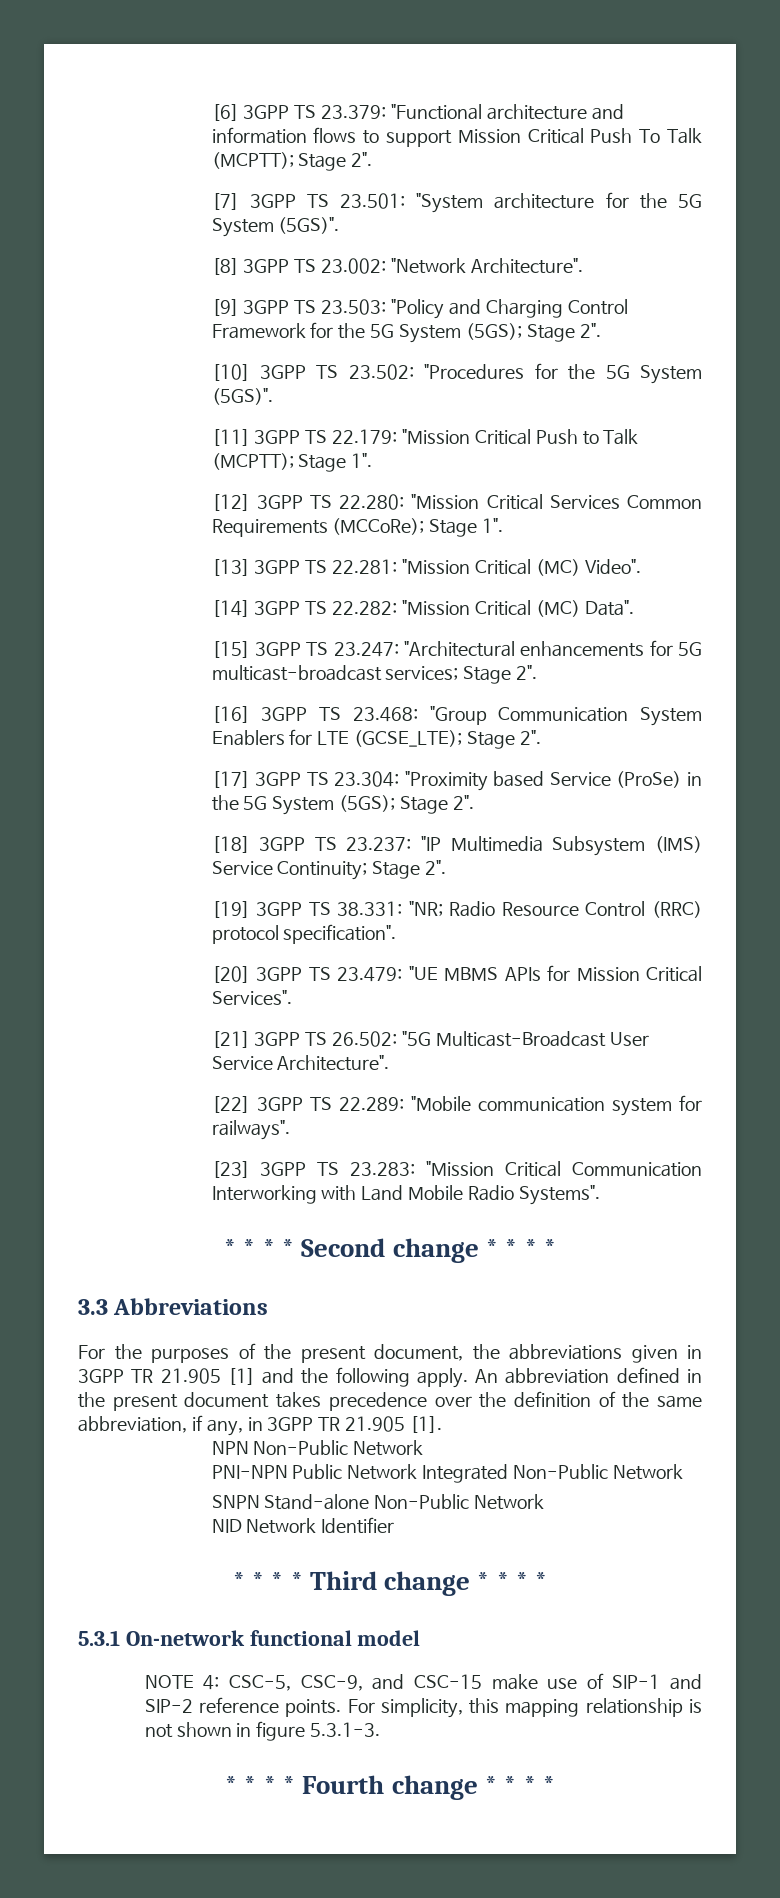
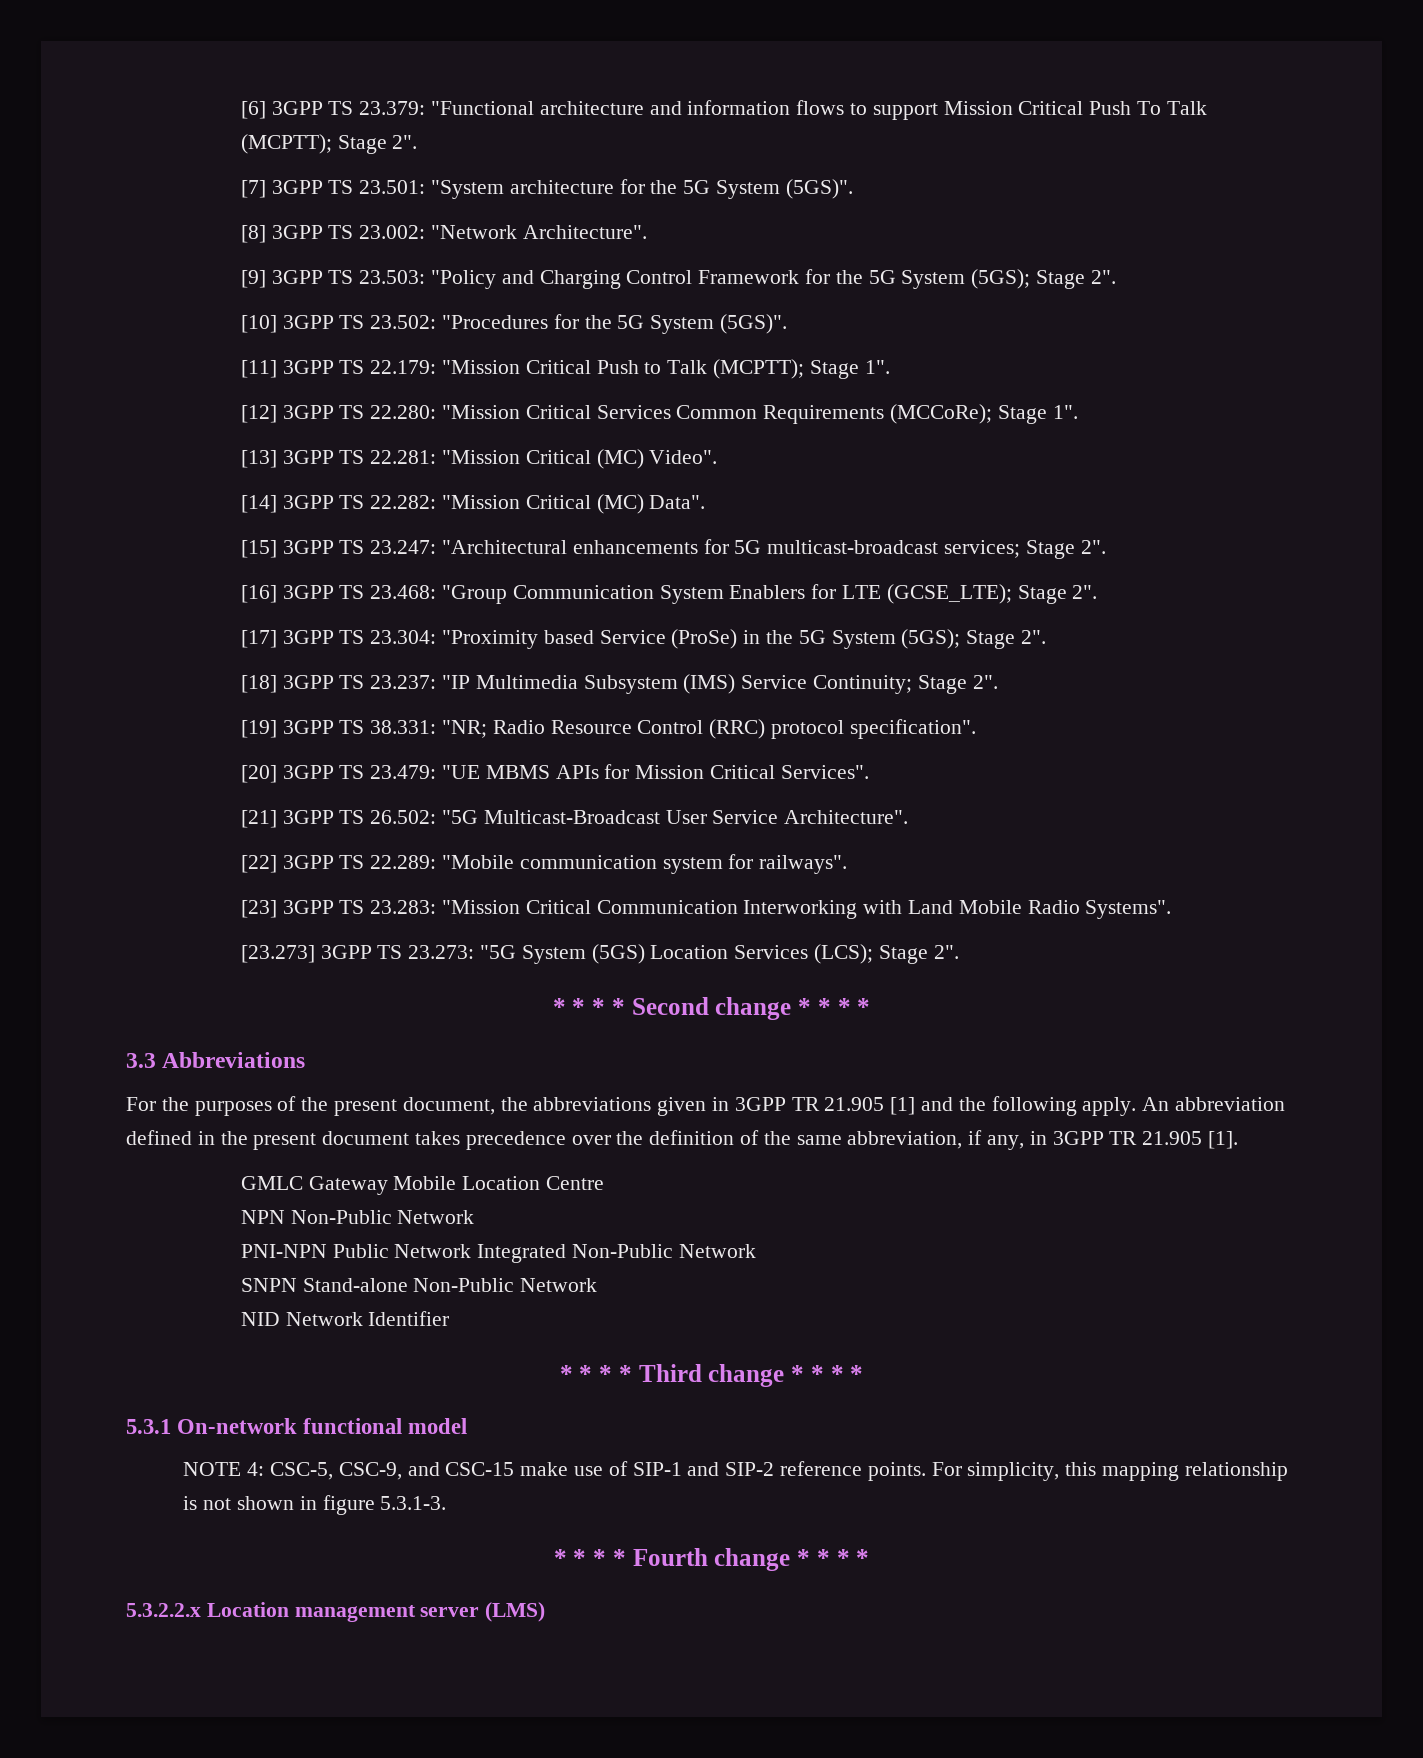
(600, 1195) none -> [240,944,959,964] // [23.273] 3GPP TS 23.273: "5G System (5GS) Location Services (LCS); Stage 2".
(443, 1424) none -> [240,1176,605,1195] // GMLC Gateway Mobile Location Centre
(555, 1785) none -> [126,1602,546,1622] // 5.3.2.2.x Location management server (LMS)

